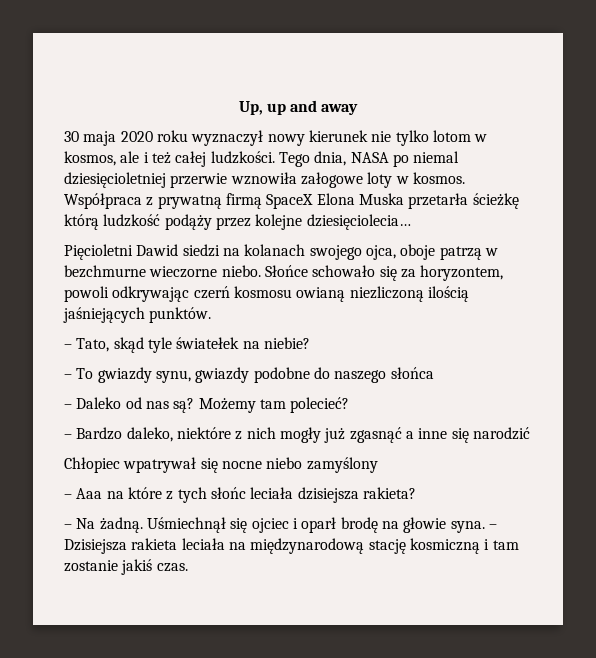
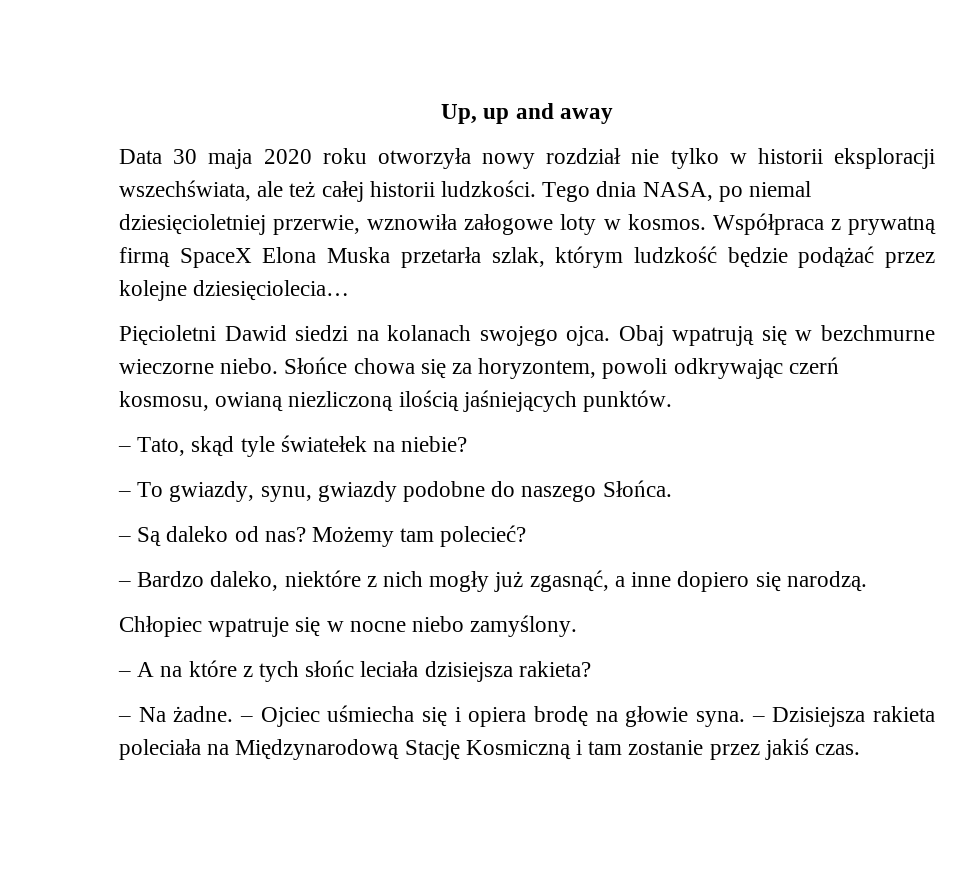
(359, 109) none -> [119,149,162,164] Data
[191,130,488,146] [64,151,149,166] wyznaczył nowy kierunek nie tylko lotom w kosmos, ale i -> [377,148,935,169] [119,180,284,201] otworzyła nowy rozdział nie tylko w historii eksploracji wszechświata, ale
(207, 159) none -> [369,181,435,197] historii
[314,151,389,166] dnia, NASA -> [596,181,713,201] dnia NASA,
[170,173,228,188] przerwie -> [273,215,361,235] przerwie,
[472,193,519,209] [64,214,212,230] ścieżkę którą ludzkość podąży -> [491,246,875,268] szlak, którym ludzkość będzie podążać
[365,244,482,260] ojca, oboje patrzą -> [566,325,787,346] ojca. Obaj wpatrują się
[312,265,376,277] schowało -> [353,358,415,374] chowa
[233,286,292,298] kosmosu -> [119,391,209,411] kosmosu,
[97,367,152,383] gwiazdy -> [169,481,255,502] gwiazdy,
[390,367,434,379] [64,397,195,413] słońca // – Daleko od nas są? -> [602,480,672,497] [118,526,306,547] Słońca. // – Są daleko od nas?
[349,427,402,443] zgasnąć -> [529,570,609,592] zgasnąć,
[451,427,530,443] [64,457,218,473] się narodzić // Chłopiec wpatrywał się -> [677,571,867,592] [119,616,344,637] dopiero się narodzą. // Chłopiec wpatruje się w
[306,457,378,473] [64,488,103,499] zamyślony // – Aaa -> [470,615,578,637] [118,662,155,677] zamyślony. // – A
[99,517,337,533] żadną. Uśmiechnął się ojciec i oparł -> [173,705,527,727] żadne. – Ojciec uśmiecha się i opiera
[181,538,480,554] leciała na międzynarodową stację kosmiczną -> [119,739,571,760] poleciała na Międzynarodową Stację Kosmiczną
(118, 566) none -> [709,744,760,760] przez

